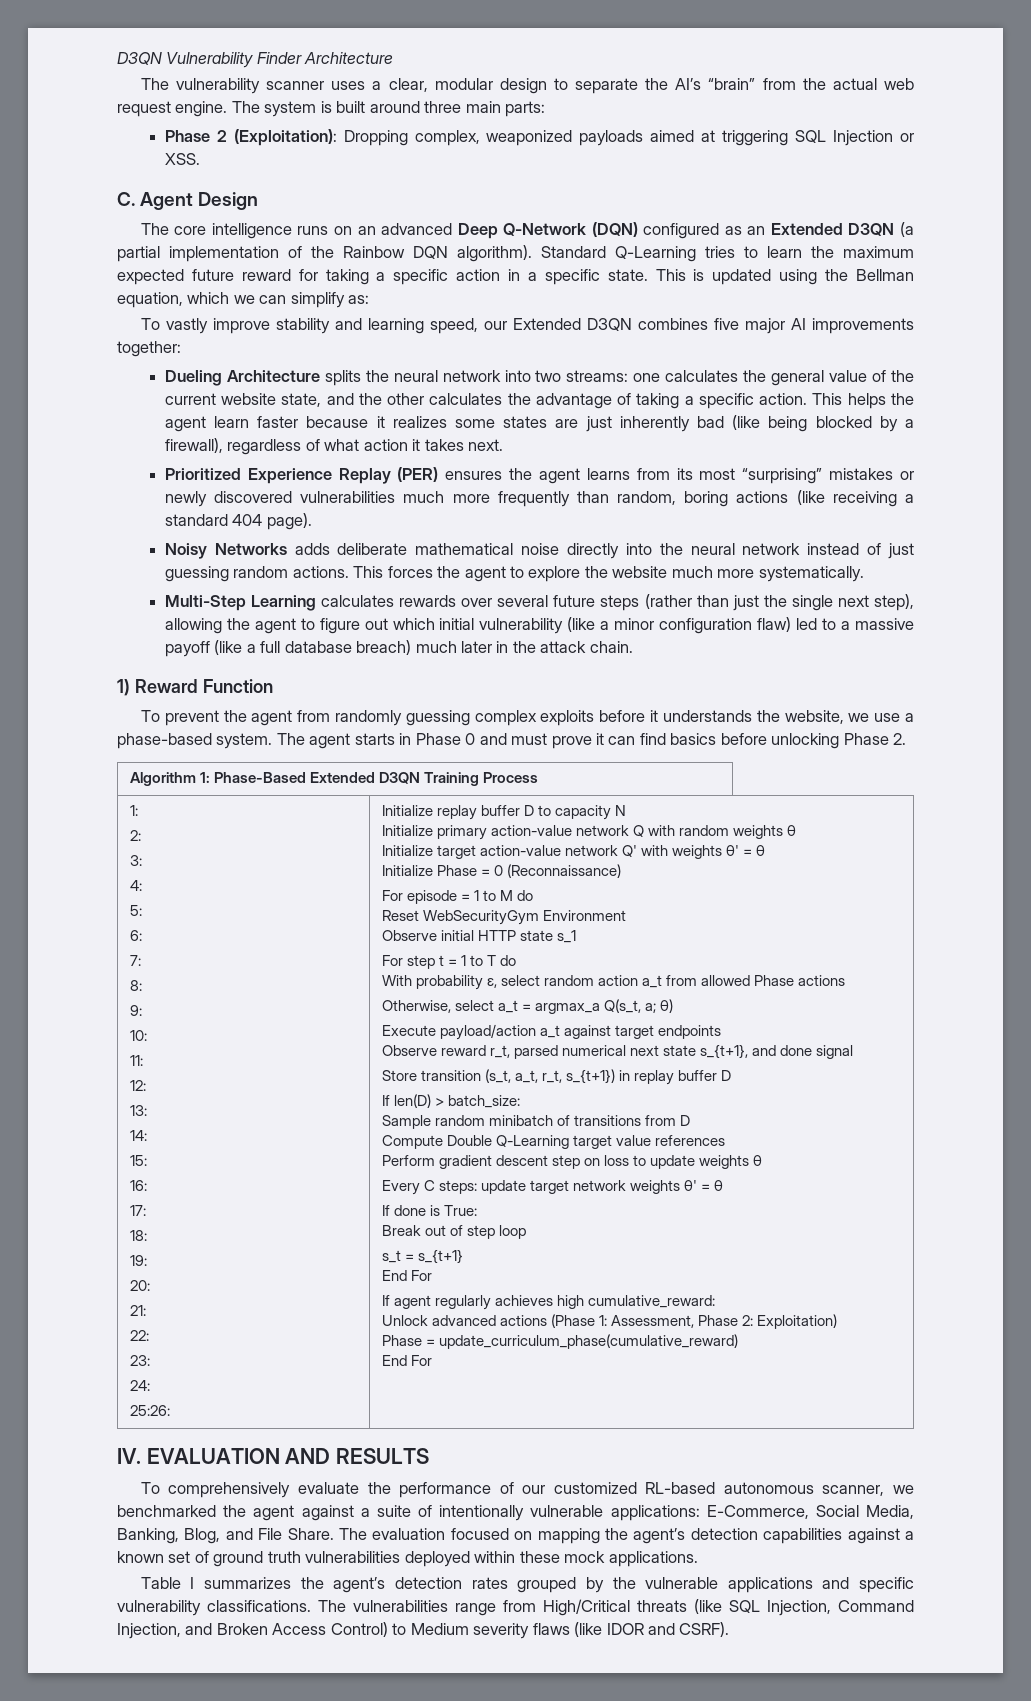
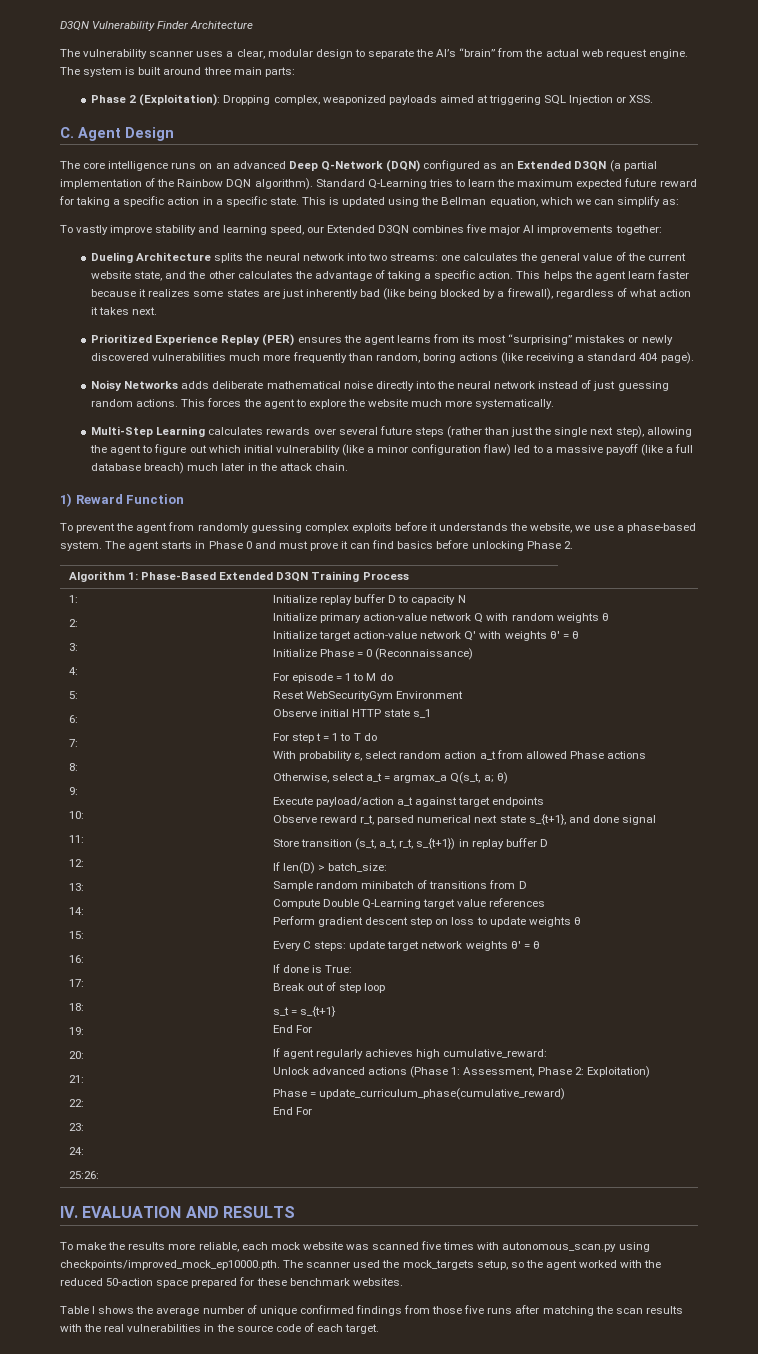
[168,1482,914,1498] [117,1505,914,1521] [117,1528,914,1544] [117,1551,698,1567] [140,1577,915,1593] [117,1599,914,1616] [117,1622,730,1639] comprehensively evaluate the performance of our customized RL-based autonomous scanner, we benchmarked the agent against a suite of intentionally vulnerable applications: E-Commerce, Social Media, Banking, Blog, and File Share. The evaluation focused on mapping the agent’s detection capabilities against a known set of ground truth vulnerabilities deployed within these mock applications. // Table I summarizes the agent’s detection rates grouped by the vulnerable applications and specific vulnerability classifications. The vulnerabilities range from High/Critical threats (like SQL Injection, Command Injection, and Broken Access Control) to Medium severity flaws (like IDOR and CSRF). -> [76,1241,650,1252] [60,1260,662,1270] [60,1277,403,1288] [60,1305,683,1316] [60,1323,380,1334] make the results more reliable, each mock website was scanned five times with autonomous_scan.py using checkpoints/improved_mock_ep10000.pth. The scanner used the mock_targets setup, so the agent worked with the reduced 50-action space prepared for these benchmark websites. // Table I shows the average number of unique confirmed findings from those five runs after matching the scan results with the real vulnerabilities in the source code of each target.

